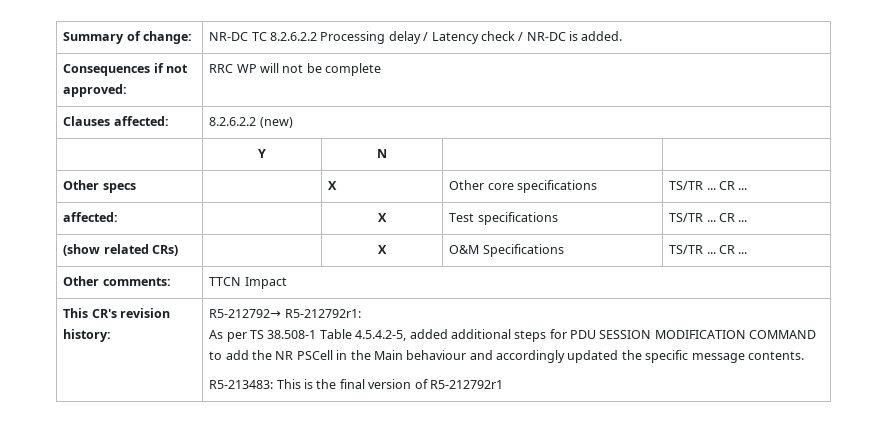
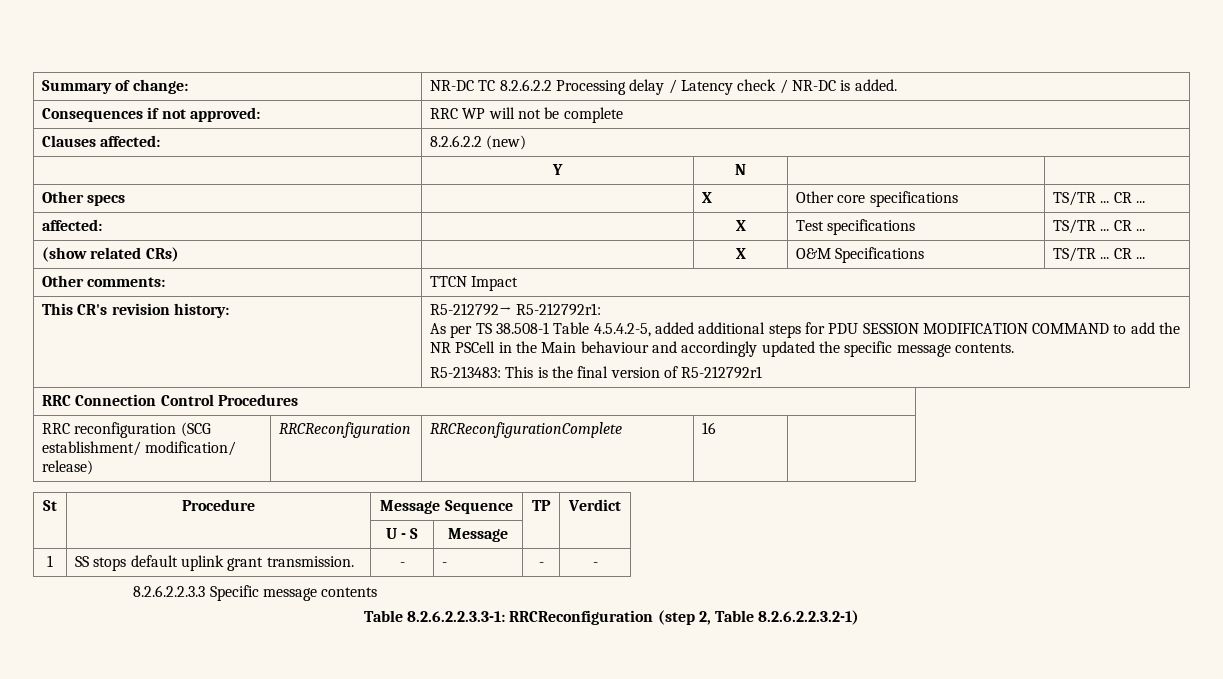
(503, 384) none -> [42,394,298,406] [42,422,211,438] [42,441,237,456] [42,460,94,475] [279,422,412,438] [430,422,623,438] [702,422,717,434] [43,500,57,511] [182,499,255,511] [380,500,513,514] [532,500,551,511] [568,499,621,511] [385,528,419,539] [448,528,508,542] [47,555,53,567] [75,555,354,571] [399,562,405,567] [442,562,448,567] [538,562,544,567] [592,562,598,567] [133,585,378,601] [363,610,860,625] // RRC Connection Control Procedures // RRC reconfiguration (SCG establishment/ modification/ release) | RRCReconfiguration | RRCReconfigurationComplete | 16 | // St | Procedure | Message Sequence | TP | Verdict // | | U - S | Message | | // 1 | SS stops default uplink grant transmission. | - | - | - | - // 8.2.6.2.2.3.3 Specific message contents // Table 8.2.6.2.2.3.3-1: RRCReconfiguration (step 2, Table 8.2.6.2.2.3.2-1)

